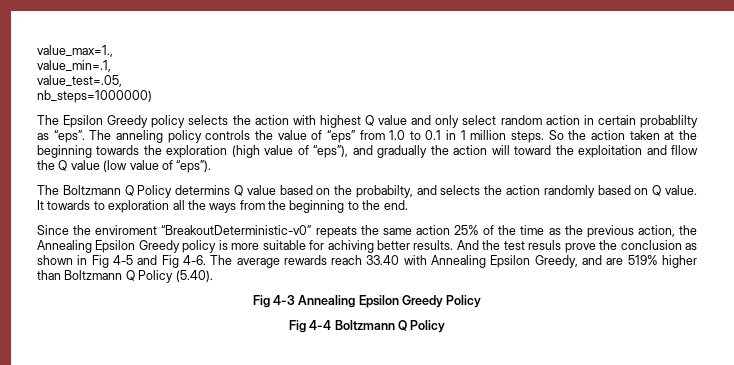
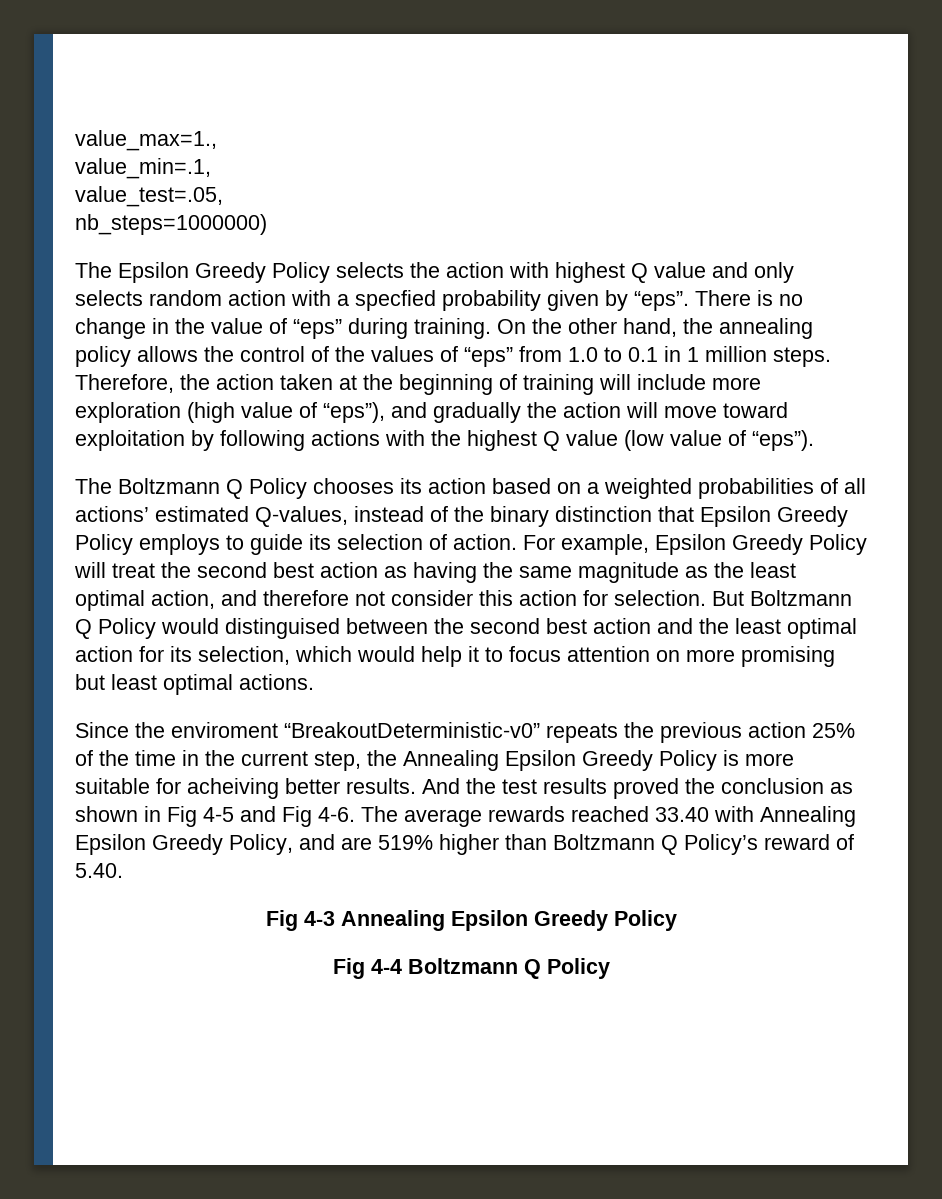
[151,115,186,128] policy -> [272,262,330,283] Policy
[462,115,497,125] select -> [75,290,143,306] selects
[583,115,698,128] [37,130,307,143] in certain probablilty as “eps”. The anneling policy controls the value -> [291,290,803,311] [75,318,813,339] [75,346,434,367] with a specfied probability given by “eps”. There is no change in the value of “eps” during training. On the other hand, the annealing policy allows the control of the values
[548,130,564,140] So -> [75,374,174,393] Therefore,
[96,145,162,155] towards the -> [499,374,761,395] of training will include more
[514,145,699,158] [37,160,55,170] toward the exploitation and fllow the -> [664,402,788,418] [75,430,537,451] move toward exploitation by following actions with the highest
[175,185,697,198] [37,200,408,213] determins Q value based on the probabilty, and selects the action randomly based on Q value. It towards to exploration all the ways from the beginning to the end. -> [313,478,866,499] [75,506,848,527] [75,534,867,555] [74,562,796,583] [75,590,852,611] [75,618,857,639] [75,646,835,667] [75,674,314,695] chooses its action based on a weighted probabilities of all actions’ estimated Q-values, instead of the binary distinction that Epsilon Greedy Policy employs to guide its selection of action. For example, Epsilon Greedy Policy will treat the second best action as having the same magnitude as the least optimal action, and therefore not consider this action for selection. But Boltzmann Q Policy would distinguised between the second best action and the least optimal action for its selection, which would help it to focus attention on more promising but least optimal actions.
[382,228,412,235] same -> [660,722,742,743] previous
[548,225,675,238] as the previous action, -> [182,750,361,771] in the current step,
[182,240,217,253] policy -> [659,750,717,771] Policy
[327,240,374,253] achiving -> [187,778,279,799] acheiving
[528,240,596,253] resuls prove -> [543,778,679,799] results proved
[331,255,363,265] reach -> [571,806,649,822] reached
[534,255,578,268] Greedy, -> [152,834,293,855] Greedy Policy,
[138,270,213,283] Policy (5.40). -> [684,834,854,855] [75,863,123,878] Policy’s reward of 5.40.

